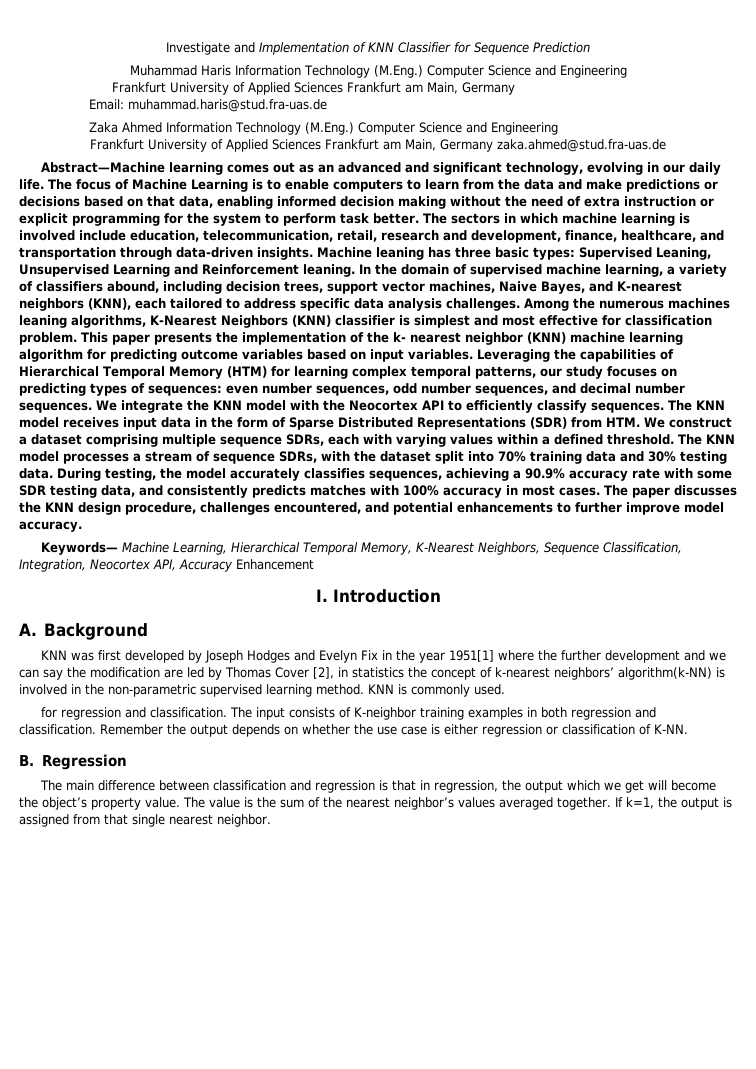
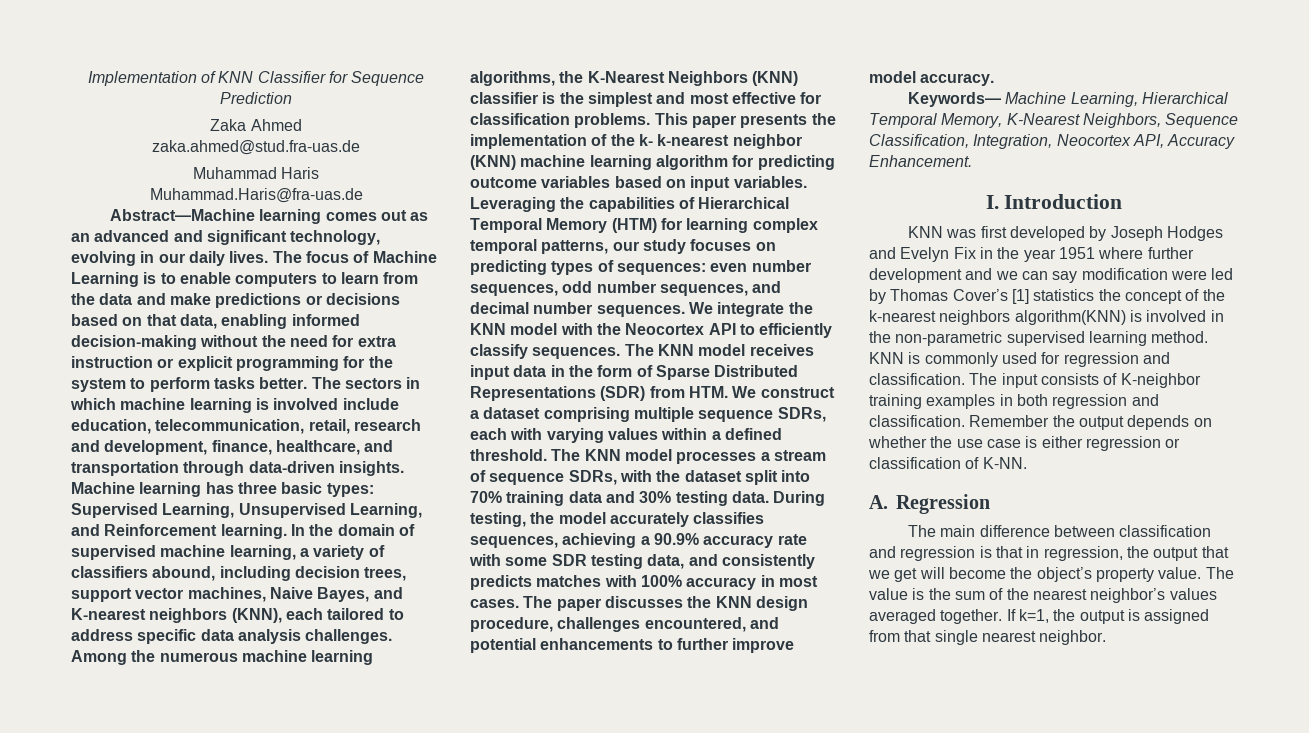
[166,42,255,55] Investigate and -> (87, 78) none
(590, 47) none -> [210,119,302,131] [152,140,360,155] // Zaka Ahmed // zaka.ahmed@stud.fra-uas.de
[234,65,627,78] [112,82,516,95] [88,99,327,112] [88,122,558,135] [90,139,666,152] Information Technology (M.Eng.) Computer Science and Engineering // Frankfurt University of Applied Sciences Frankfurt am Main, Germany // Email: muhammad.haris@stud.fra-uas.de // Zaka Ahmed Information Technology (M.Eng.) Computer Science and Engineering // Frankfurt University of Applied Sciences Frankfurt am Main, Germany zaka.ahmed@stud.fra-uas.de -> [149,188,363,203] // Muhammad.Haris@fra-uas.de
[19,179,44,190] life. -> [229,251,269,263] lives.
[340,196,446,209] decision making -> [71,335,197,350] decision-making
[567,196,581,207] of -> [332,335,354,347] for
[340,213,369,224] task -> [213,377,255,389] tasks
[376,247,424,260] leaning -> [139,482,202,497] learning
[656,247,711,260] [19,264,170,277] Leaning, Unsupervised Learning -> [162,503,422,518] Learning, Unsupervised Learning,
[303,264,355,277] leaning. -> [220,524,287,539] learning.
[668,298,730,309] [19,315,146,328] machines leaning algorithms, -> [241,650,374,665] [470,71,584,86] machine learning algorithms, the
(410, 320) none -> [559,92,584,104] the
[19,332,77,345] problem. -> [574,113,651,128] problems.
[410,332,461,343] nearest -> [657,134,730,146] k-nearest
[236,559,314,570] Enhancement -> [869,155,972,167] Enhancement.
[19,623,148,640] // A. Background -> (1123, 201) none
[449,650,558,662] 1951[1] where the -> [1058,247,1144,259] 1951 where
[67,667,712,680] the modification are led by Thomas Cover [2], in statistics the concept of k-nearest neighbors’ algorithm(k-NN) -> [1081,268,1234,280] [869,289,1225,304] [869,310,1126,325] modification were led by Thomas Cover’s [1] statistics the concept of the k-nearest neighbors algorithm(KNN)
[474,684,505,695] used. // -> [1001,352,1037,364] used
[19,755,34,766] B. -> [869,495,888,509] A.
[567,780,601,791] which -> [1201,546,1229,558] that

